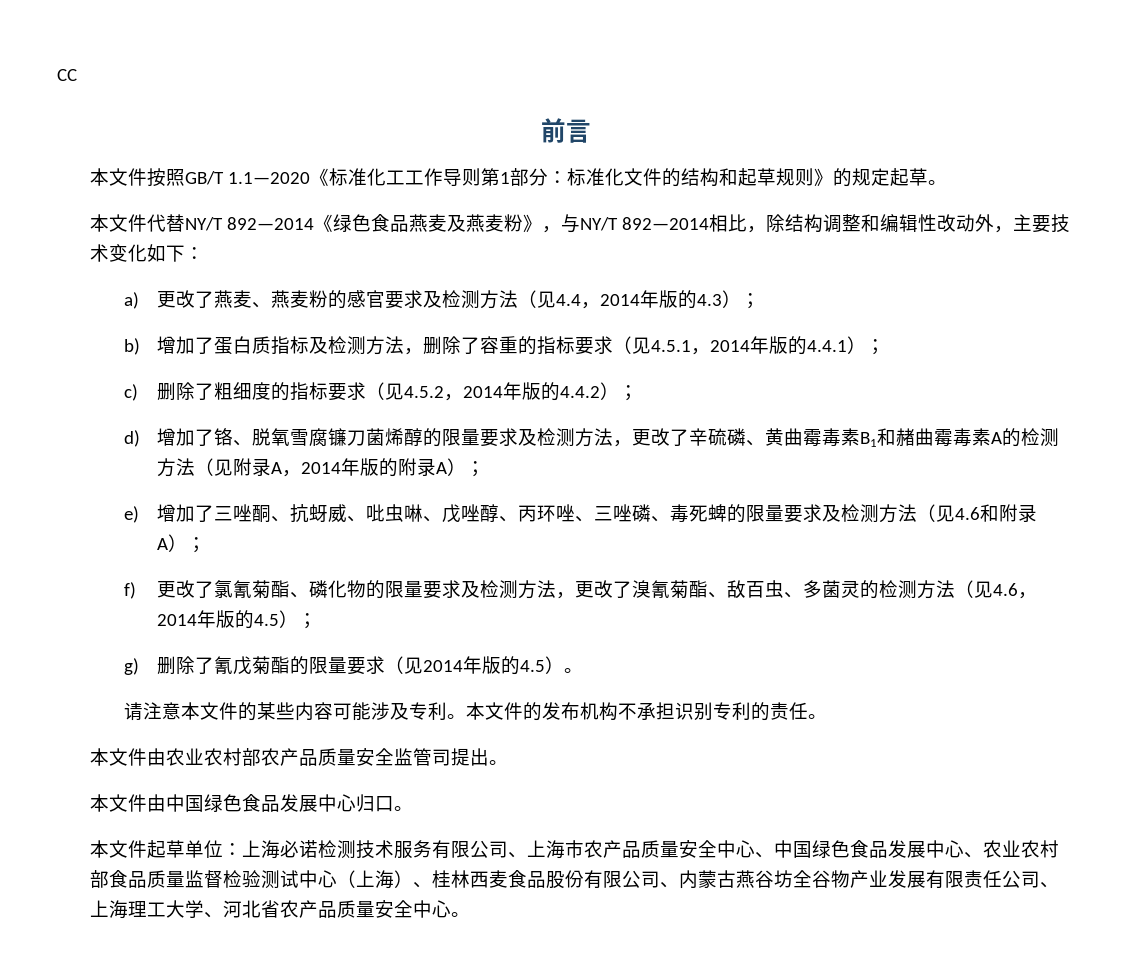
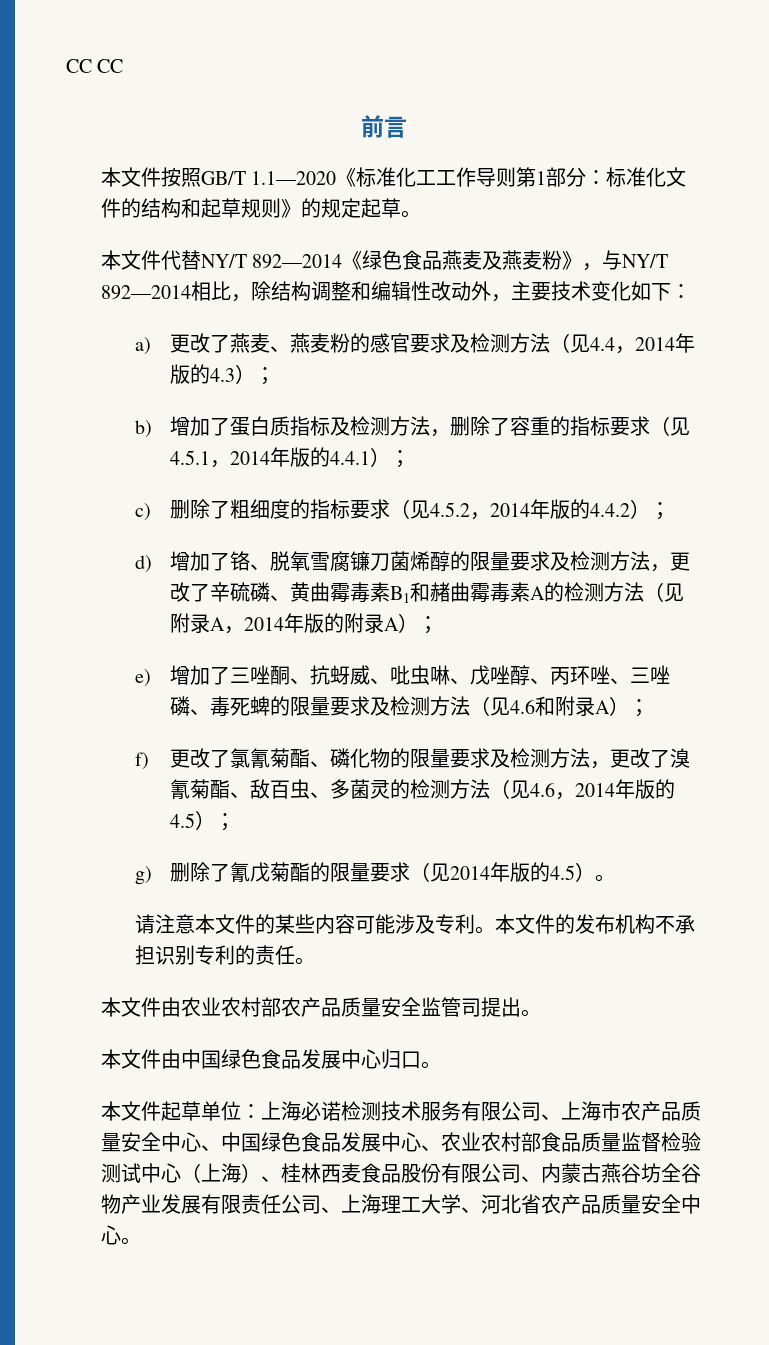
[57,69,77,81] CC -> [66,59,124,73] CC CC

